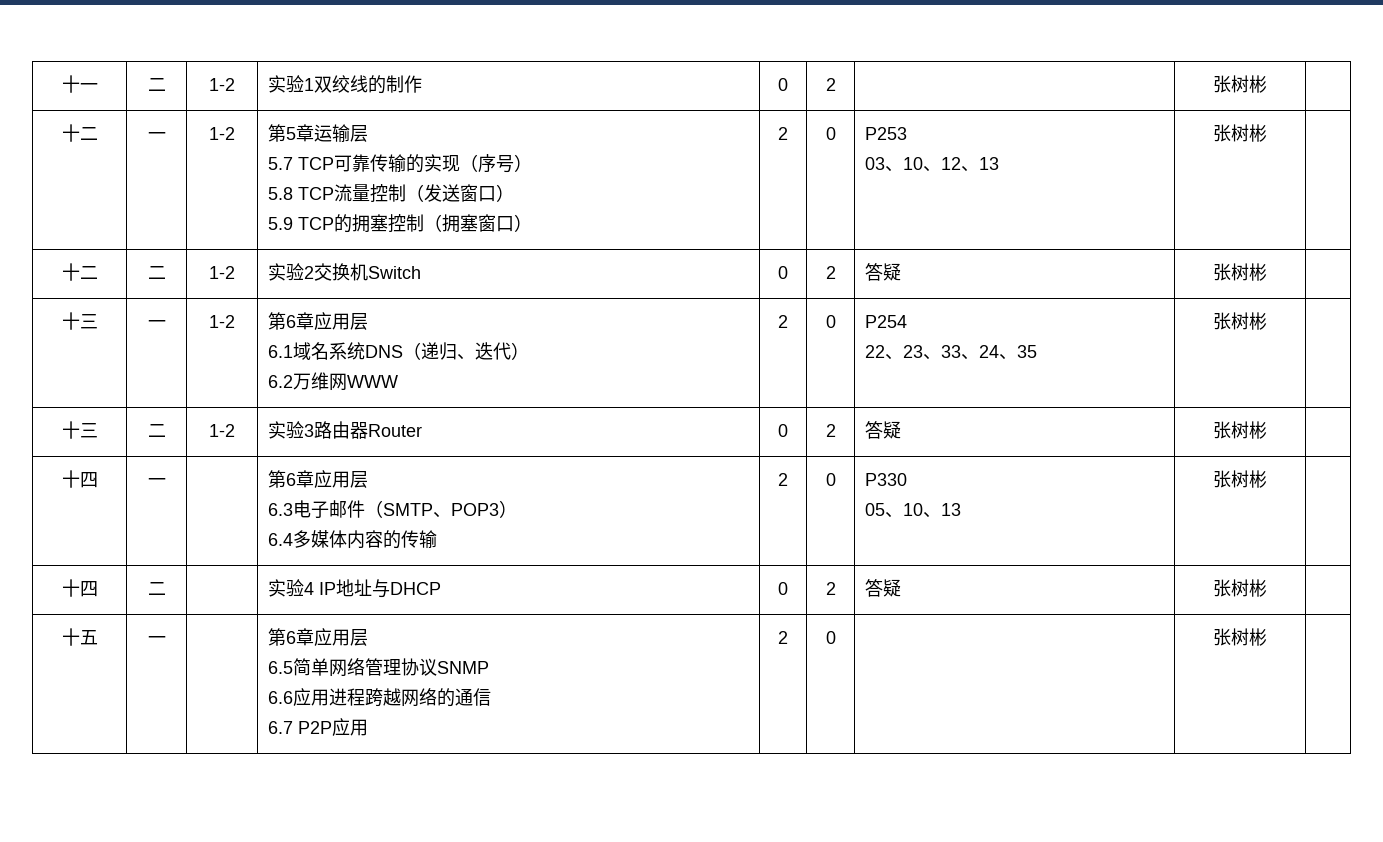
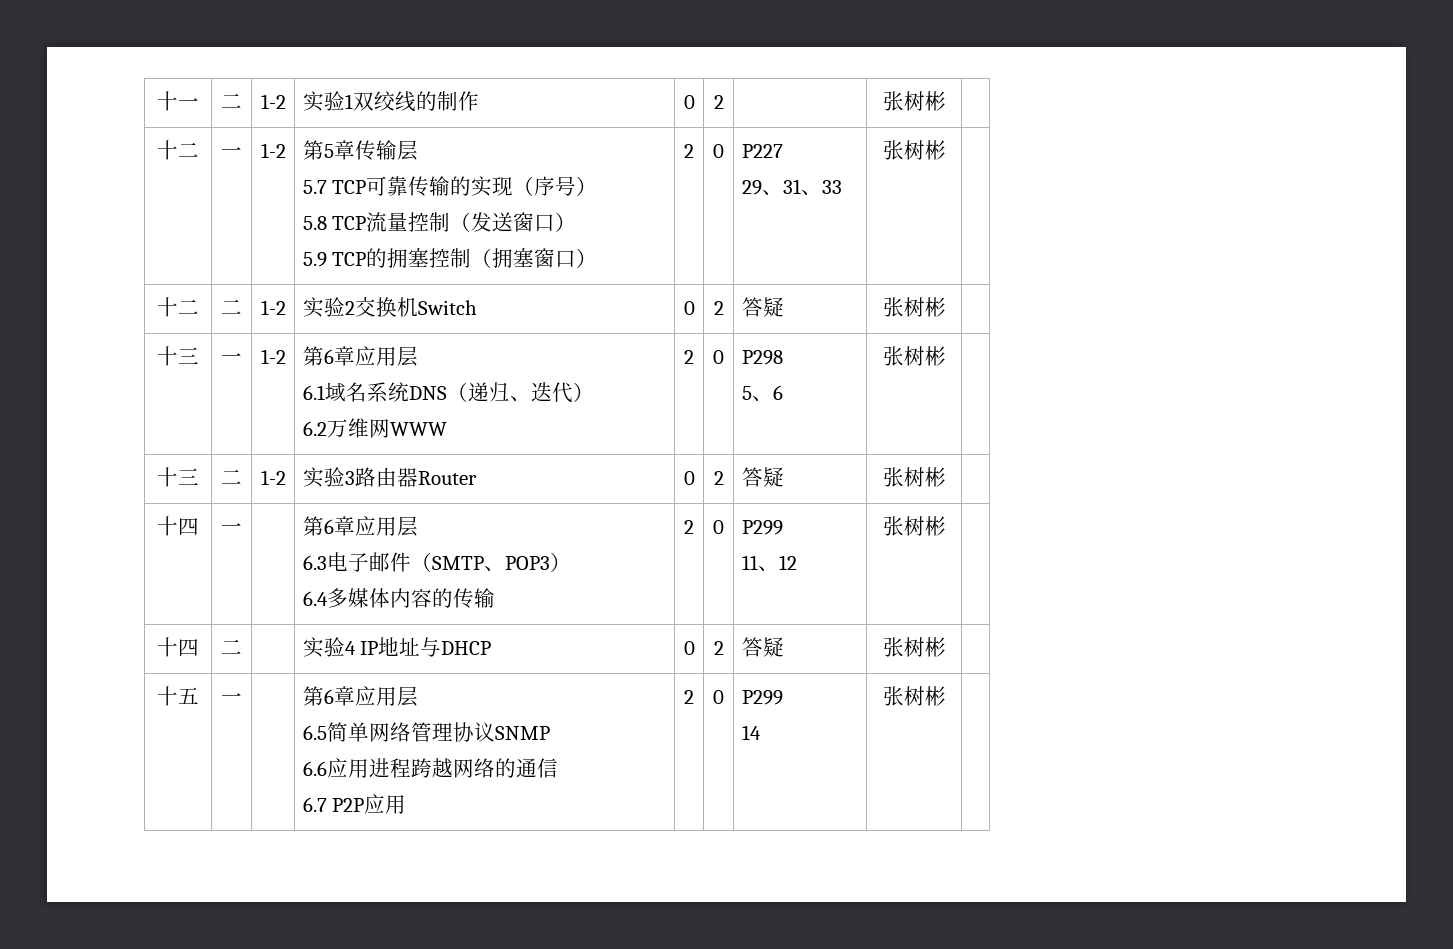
[313,124,332,142] 运 -> [354,140,376,160] 传
[864,127,907,140] [864,157,999,172] P253 // 03、10、12、13 -> [741,144,783,158] [741,179,842,196] P227 // 29、31、33
[864,315,907,328] [864,345,1037,360] P254 // 22、23、33、24、35 -> [741,350,783,365] [741,385,783,402] P298 // 5、6
[864,473,907,486] [864,503,961,518] P330 // 05、10、13 -> [741,520,783,535] [741,555,797,572] P299 // 11、12
(836, 637) none -> [741,690,783,705] [741,725,761,740] P299 // 14

